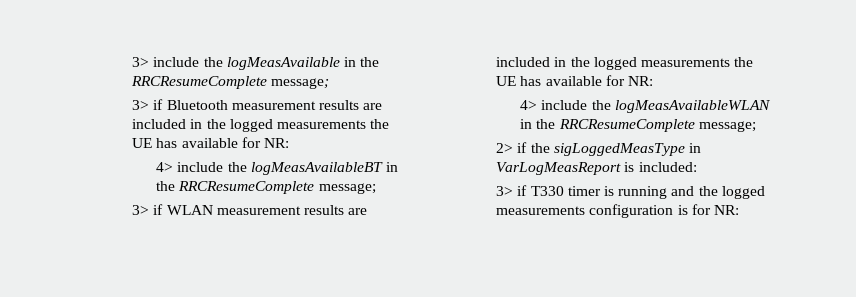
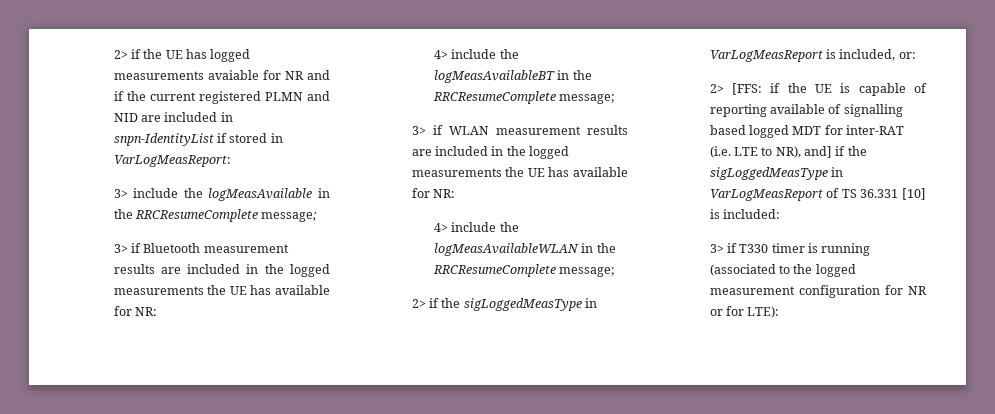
(132, 62) none -> [113,49,251,62] [113,70,331,80] [113,91,330,104] [113,112,233,122] [113,133,283,146] [113,155,231,167] 2> if the UE has logged measurements avaiable for NR and if the current registered PLMN and NID are included in snpn-IdentityList if stored in VarLogMeasReport: //
(635, 167) none -> [839,49,916,61] [709,83,927,96] [709,104,903,117] [709,125,905,138] [709,146,867,158] [709,167,843,180] [709,188,926,201] [709,209,720,219] included, or: // 2> [FFS: if the UE is capable of reporting available of signalling based logged MDT for inter-RAT (i.e. LTE to NR), and] if the sigLoggedMeasType in VarLogMeasReport of TS 36.331 [10] is
[671,186,765,199] [496,204,739,218] and the logged measurements configuration is for NR: -> [709,264,856,277] [709,285,927,298] [709,306,780,318] (associated to the logged measurement configuration for NR or for LTE):

